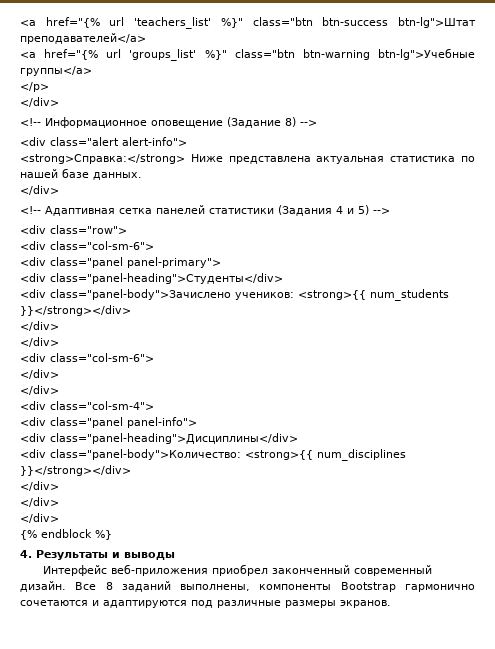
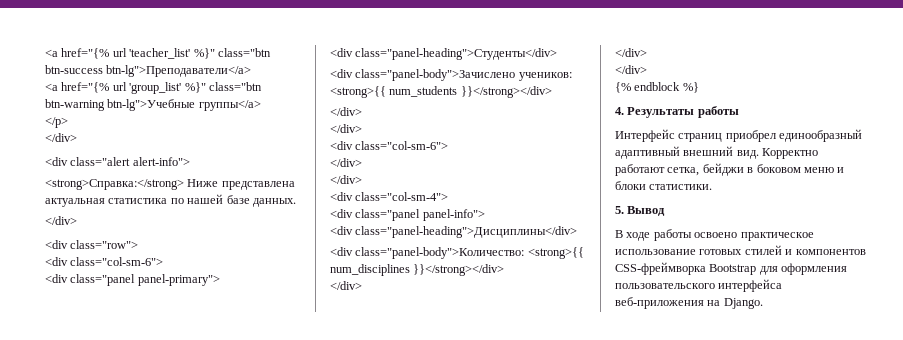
[20,17,212,29] <a href="{% url 'teachers_list' -> [45,48,191,59] <a href="{% url 'teacher_list'
[398,17,477,28] [20,33,146,44] [20,49,197,61] btn-lg">Штат преподавателей</a> // <a href="{% url 'groups_list' -> [106,65,252,77] [45,82,182,94] btn-lg">Преподаватели</a> // <a href="{% url 'group_list'
[20,117,317,128] // <!-- Информационное оповещение (Задание 8) --> -> (77, 137) none
[20,205,390,216] // <!-- Адаптивная сетка панелей статистики (Задания 4 и 5) --> -> (77, 220) none
[112,552,175,560] и выводы -> [697,106,739,118] работы
[110,564,432,576] [20,581,475,592] [20,600,391,608] веб-приложения приобрел законченный современный дизайн. Все 8 заданий выполнены, компоненты Bootstrap гармонично сочетаются и адаптируются под различные размеры экранов. -> [678,129,863,142] [615,146,819,159] [615,163,845,176] [615,181,713,190] [615,206,666,216] [615,229,814,241] [615,245,866,255] [615,262,848,275] [615,279,783,292] [615,297,763,309] страниц приобрел единообразный адаптивный внешний вид. Корректно работают сетка, бейджи в боковом меню и блоки статистики. // 5. Вывод // В ходе работы освоено практическое использование готовых стилей и компонентов CSS-фреймворка Bootstrap для оформления пользовательского интерфейса веб-приложения на Django.

